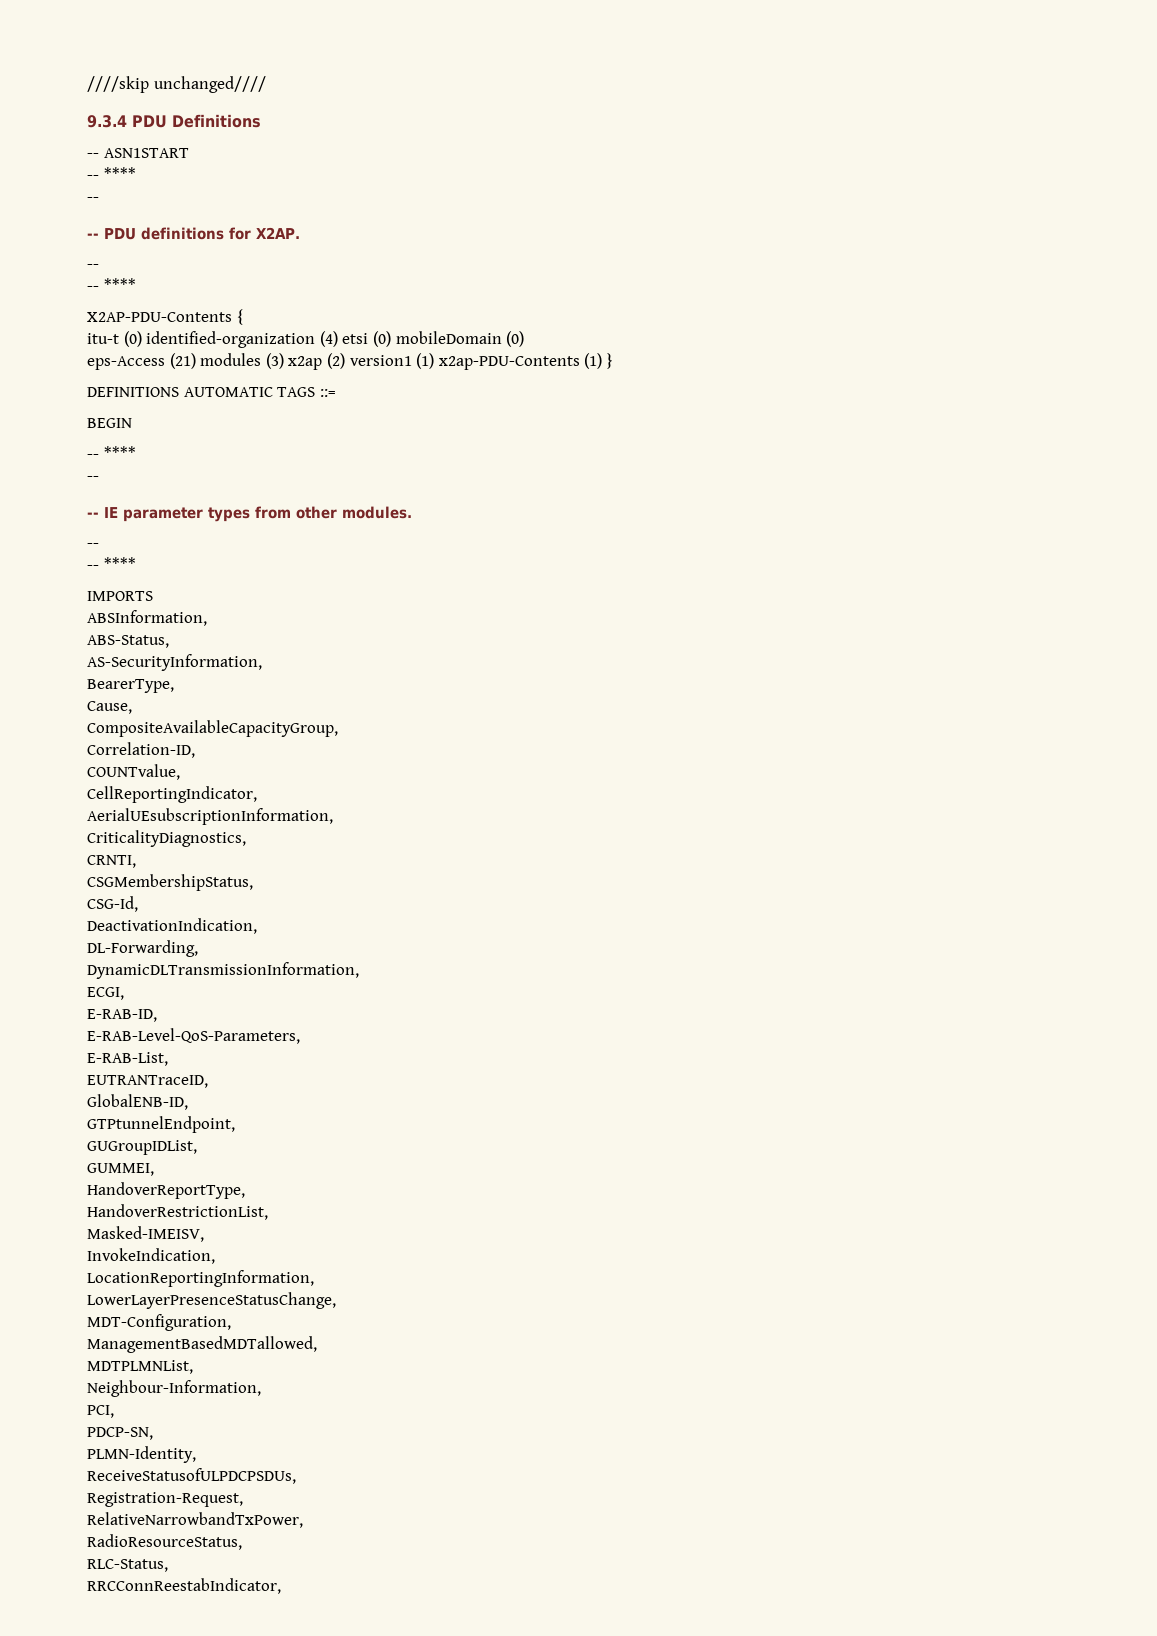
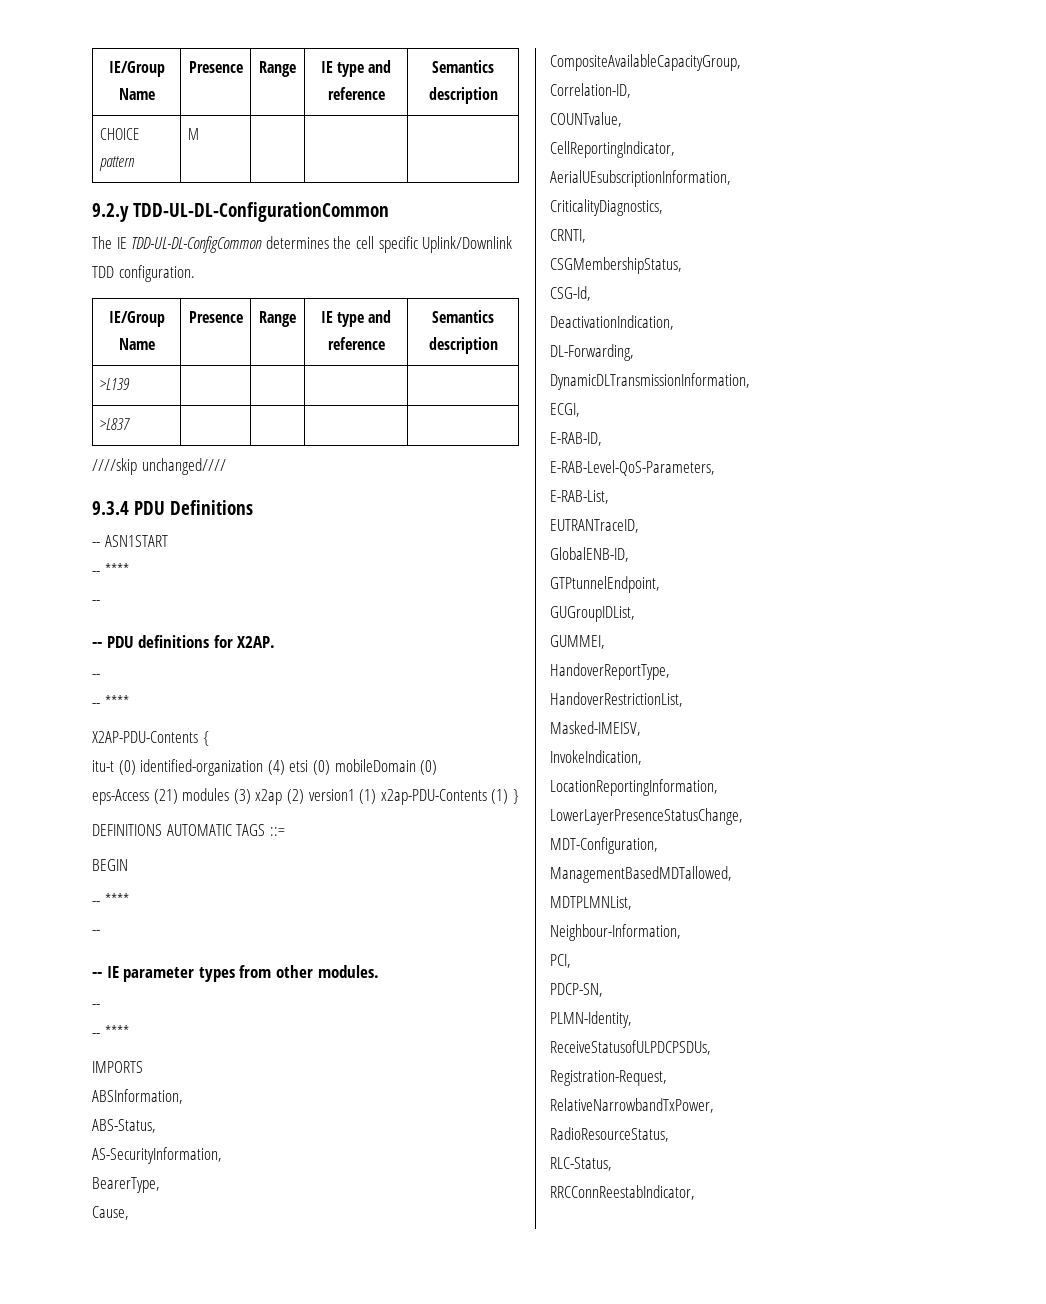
(87, 84) none -> [108,61,165,77] [118,88,155,100] [188,61,243,73] [259,61,296,77] [320,60,392,77] [327,87,385,100] [432,60,494,73] [428,87,498,104] [99,128,139,140] [98,156,135,171] [187,128,199,140] [92,202,389,222] [92,236,513,253] [92,265,195,282] [108,311,165,327] [118,338,155,350] [188,311,243,323] [259,311,296,327] [320,310,392,327] [327,337,385,350] [432,310,494,323] [428,337,498,354] [99,378,130,390] [99,418,130,430] IE/Group Name | Presence | Range | IE type and reference | Semantics description // CHOICE pattern | M | | | // 9.2.y TDD-UL-DL-ConfigurationCommon // The IE TDD-UL-DL-ConfigCommon determines the cell specific Uplink/Downlink TDD configuration. // IE/Group Name | Presence | Range | IE type and reference | Semantics description // >L139 | | | | // >L837 | | | | //

